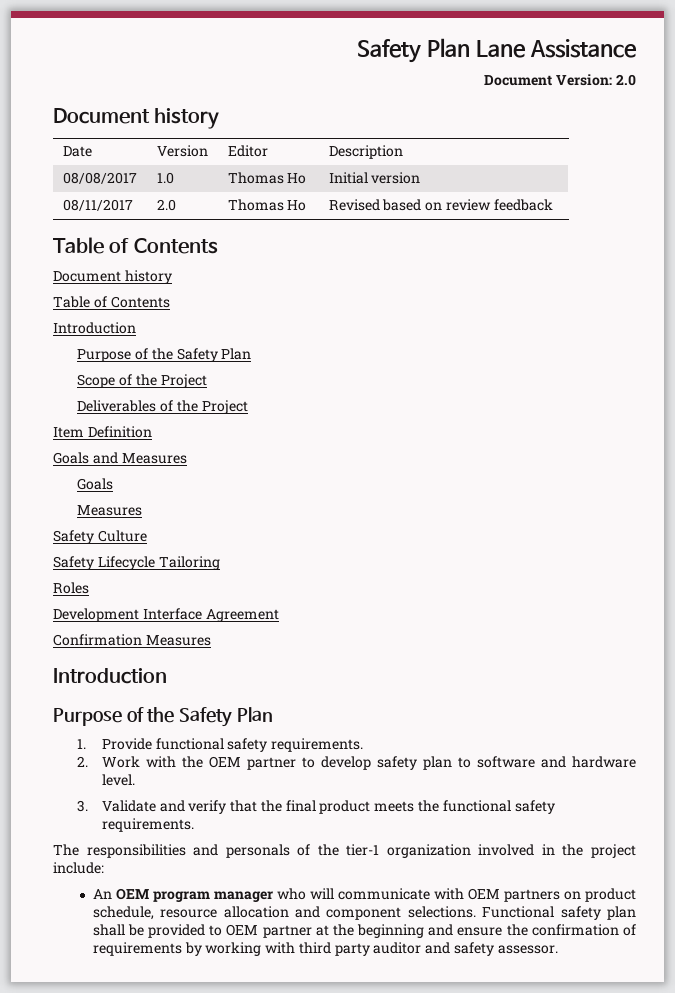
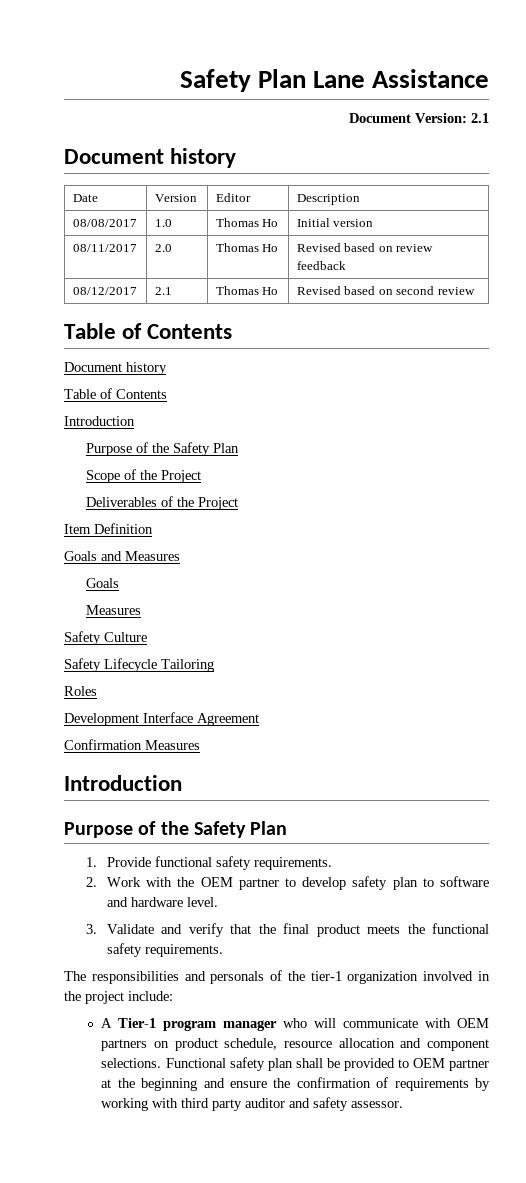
[616,74,636,86] 2.0 -> [471,113,489,123] 2.1
(553, 205) none -> [72,287,137,295] [154,287,172,295] [215,286,279,295] [296,286,475,295] // 08/12/2017 | 2.1 | Thomas Ho | Revised based on second review
[92,888,149,900] An OEM -> [101,1018,157,1028] A Tier-1

